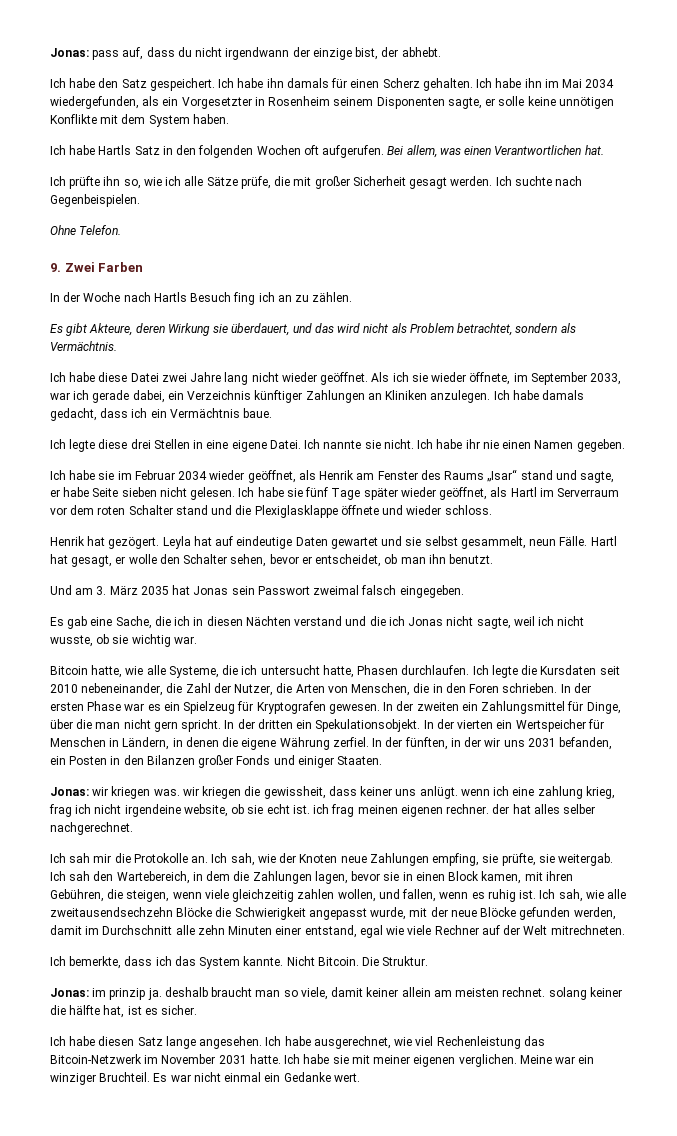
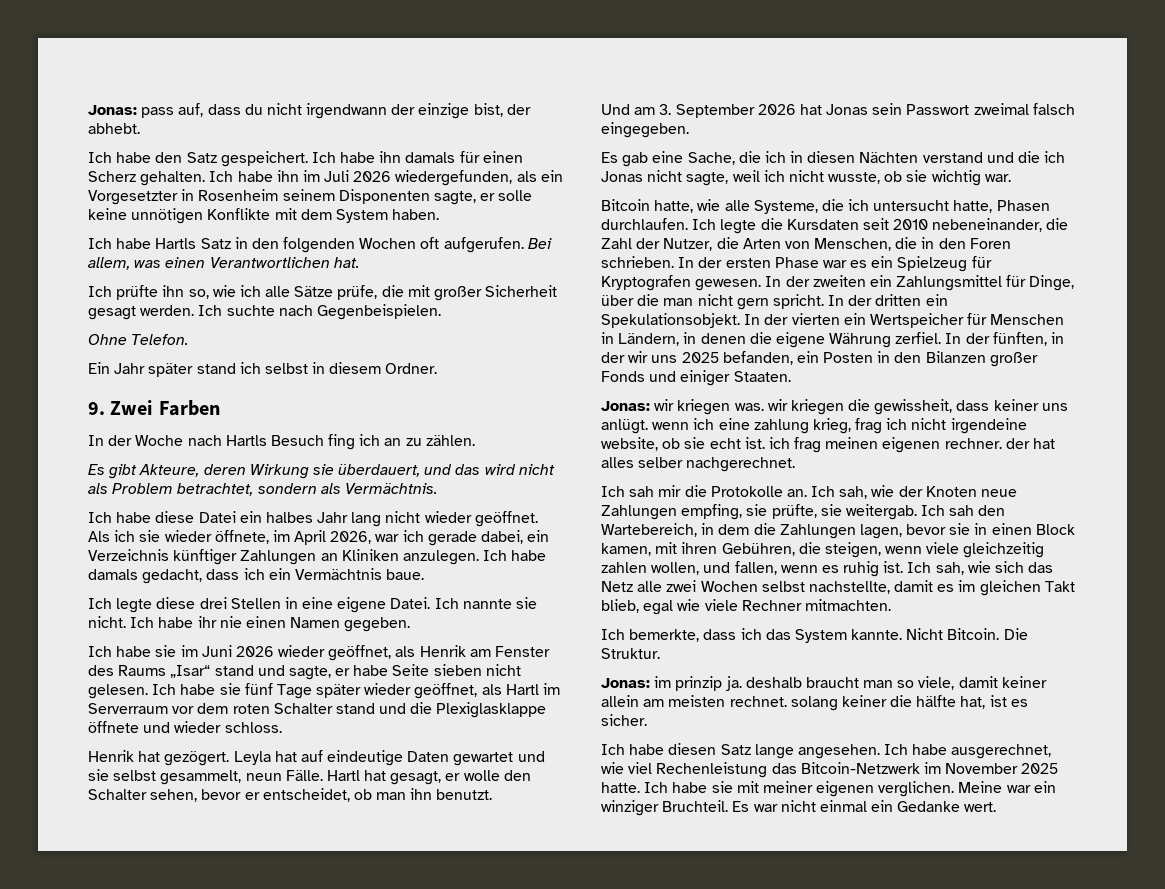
[562,79,615,88] Mai 2034 -> [324,170,392,182] Juli 2026
(122, 230) none -> [88,362,438,377] // Ein Jahr später stand ich selbst in diesem Ordner.
[161,372,222,382] zwei Jahre -> [239,511,349,523] ein halbes Jahr
[530,372,622,385] September 2033, -> [294,530,372,545] April 2026,
[134,470,208,480] Februar 2034 -> [201,645,274,657] Juni 2026
[109,586,169,595] März 2035 -> [675,104,796,118] September 2026
[527,738,556,747] 2031 -> [681,352,719,363] 2025
[607,889,627,899] [50,907,616,920] [50,925,625,938] alle zweitausendsechzehn Blöcke die Schwierigkeit angepasst wurde, mit der neue Blöcke gefunden werden, damit im Durchschnitt alle zehn Minuten einer entstand, egal wie viele Rechner auf der Welt mitrechneten. -> [995,561,1054,573] [601,580,1075,596] [601,599,891,615] sich das Netz alle zwei Wochen selbst nachstellte, damit es im gleichen Takt blieb, egal wie viele Rechner mitmachten.
[218,1055,247,1064] 2031 -> [1021,763,1059,774] 2025

